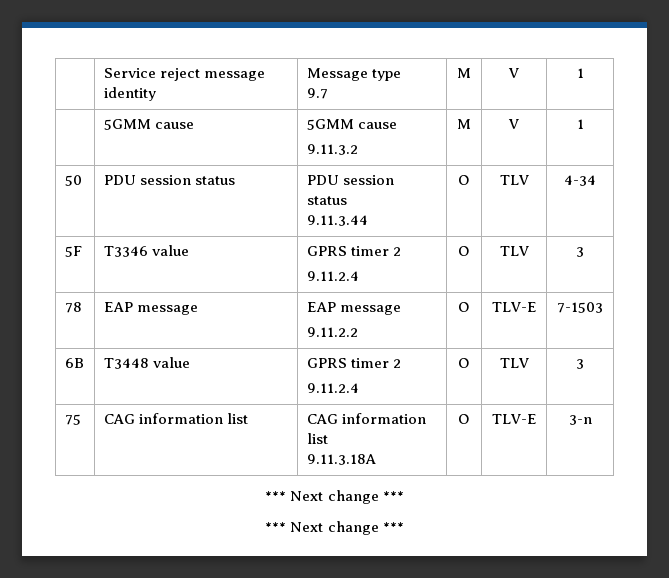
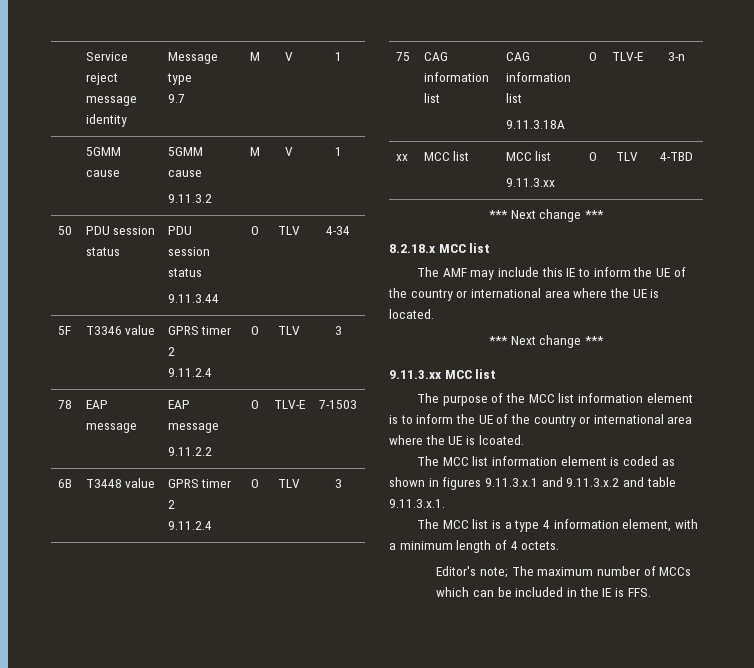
[265,490,404,504] [265,521,404,535] // *** Next change *** // *** Next change *** -> [395,154,408,161] [423,151,470,161] [505,151,552,161] [505,178,555,187] [588,152,597,161] [616,152,638,161] [659,152,693,161] [489,209,604,222] [389,243,491,253] [417,267,686,280] [388,288,660,301] [389,309,434,319] [489,335,604,348] [389,369,497,379] [417,393,693,406] [389,414,693,427] [389,435,524,445] [417,456,675,466] [389,477,676,490] [389,499,445,508] [417,519,698,532] [389,540,560,553] [436,566,692,578] [436,587,651,597] // xx | MCC list | MCC list // 9.11.3.xx | O | TLV | 4-TBD // *** Next change *** // 8.2.18.x MCC list // The AMF may include this IE to inform the UE of the country or international area where the UE is located. // *** Next change *** // 9.11.3.xx MCC list // The purpose of the MCC list information element is to inform the UE of the country or international area where the UE is lcoated. // The MCC list information element is coded as shown in figures 9.11.3.x.1 and 9.11.3.x.2 and table 9.11.3.x.1. // The MCC list is a type 4 information element, with a minimum length of 4 octets. // Editor's note; The maximum number of MCCs which can be included in the IE is FFS.

